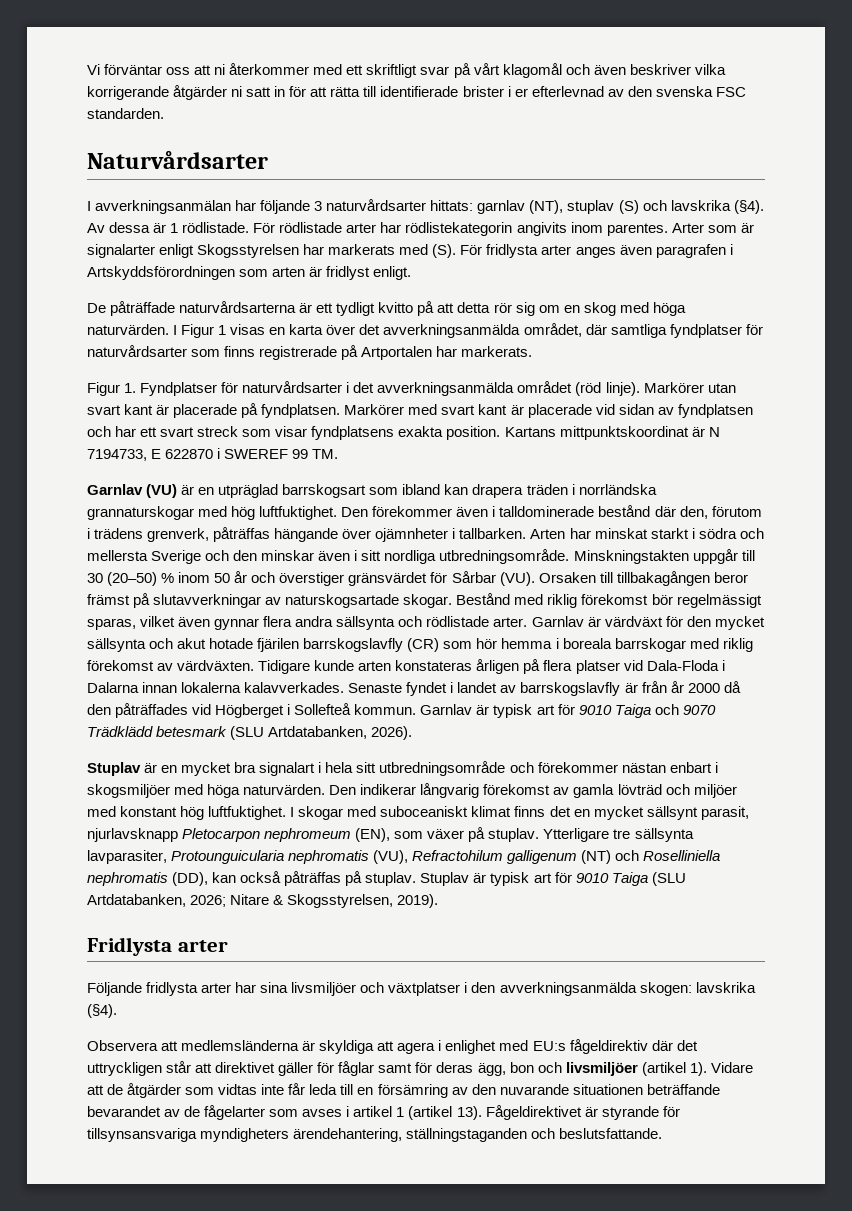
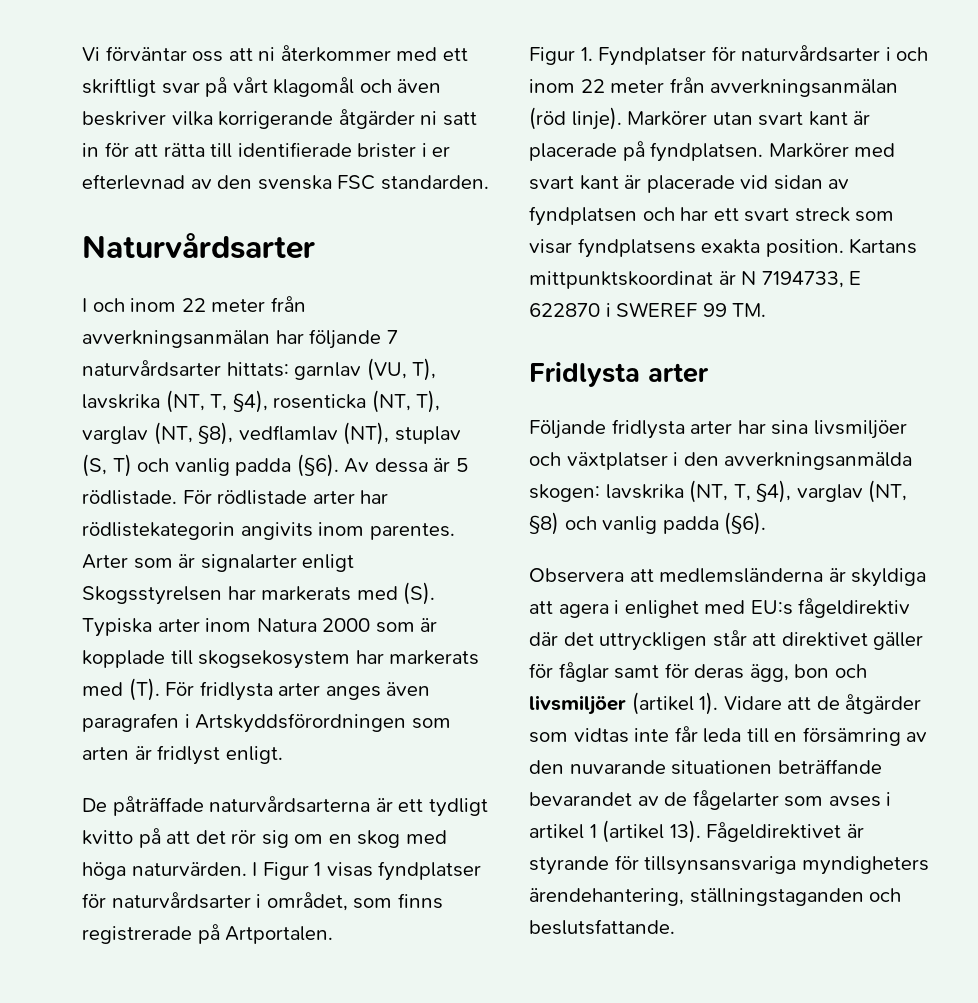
(91, 206) none -> [92,296,306,312] och inom 22 meter från
[314,201,323,211] 3 -> [386,330,398,344] 7
[529,200,764,214] (NT), stuplav (S) och lavskrika (§4). -> [366,358,437,381] [82,390,441,413] [82,422,461,445] [82,454,339,477] (VU, T), lavskrika (NT, T, §4), rosenticka (NT, T), varglav (NT, §8), vedflamlav (NT), stuplav (S, T) och vanlig padda (§6).
[170,223,179,233] 1 -> [455,458,468,472] 5
(457, 251) none -> [82,618,438,637] [82,650,480,669] [82,678,160,701] Typiska arter inom Natura 2000 som är kopplade till skogsekosystem har markerats med (T).
[457,302,491,313] detta -> [195,830,226,844] det
[269,323,667,338] en karta över det avverkningsanmälda området, där samtliga -> (373, 869) none
(187, 351) none -> [256,892,348,911] i området,
[361,346,533,360] Artportalen har markerats. -> [225,926,334,944] Artportalen.
[353,381,573,396] det avverkningsanmälda området -> [896,47,929,61] [529,77,899,97] och inom 22 meter från avverkningsanmälan
[87,484,657,498] [87,505,762,520] [87,527,764,542] [87,549,755,564] [87,571,748,586] [87,593,762,608] [87,616,765,630] [87,638,753,652] [87,659,725,674] [87,681,741,696] [87,703,716,718] [87,726,413,740] [87,761,718,776] [87,783,737,798] [87,806,749,820] [87,827,694,842] [87,850,721,864] [87,871,686,886] [87,894,439,908] // Garnlav (VU) är en utpräglad barrskogsart som ibland kan drapera träden i norrländska grannaturskogar med hög luftfuktighet. Den förekommer även i talldominerade bestånd där den, förutom i trädens grenverk, påträffas hängande över ojämnheter i tallbarken. Arten har minskat starkt i södra och mellersta Sverige och den minskar även i sitt nordliga utbredningsområde. Minskningstakten uppgår till 30 (20–50) % inom 50 år och överstiger gränsvärdet för Sårbar (VU). Orsaken till tillbakagången beror främst på slutavverkningar av naturskogsartade skogar. Bestånd med riklig förekomst bör regelmässigt sparas, vilket även gynnar flera andra sällsynta och rödlistade arter. Garnlav är värdväxt för den mycket sällsynta och akut hotade fjärilen barrskogslavfly (CR) som hör hemma i boreala barrskogar med riklig förekomst av värdväxten. Tidigare kunde arten konstateras årligen på flera platser vid Dala-Floda i Dalarna innan lokalerna kalavverkades. Senaste fyndet i landet av barrskogslavfly är från år 2000 då den påträffades vid Högberget i Sollefteå kommun. Garnlav är typisk art för 9010 Taiga och 9070 Trädklädd betesmark (SLU Artdatabanken, 2026). // Stuplav är en mycket bra signalart i hela sitt utbredningsområde och förekommer nästan enbart i skogsmiljöer med höga naturvärden. Den indikerar långvarig förekomst av gamla lövträd och miljöer med konstant hög luftfuktighet. I skogar med suboceaniskt klimat finns det en mycket sällsynt parasit, njurlavsknapp Pletocarpon nephromeum (EN), som växer på stuplav. Ytterligare tre sällsynta lavparasiter, Protounguicularia nephromatis (VU), Refractohilum galligenum (NT) och Roselliniella nephromatis (DD), kan också påträffas på stuplav. Stuplav är typisk art för 9010 Taiga (SLU Artdatabanken, 2026; Nitare & Skogsstyrelsen, 2019). -> (767, 310) none
[87,1004,117,1018] (§4). -> [689,480,908,503] [529,512,767,535] (NT, T, §4), varglav (NT, §8) och vanlig padda (§6).

